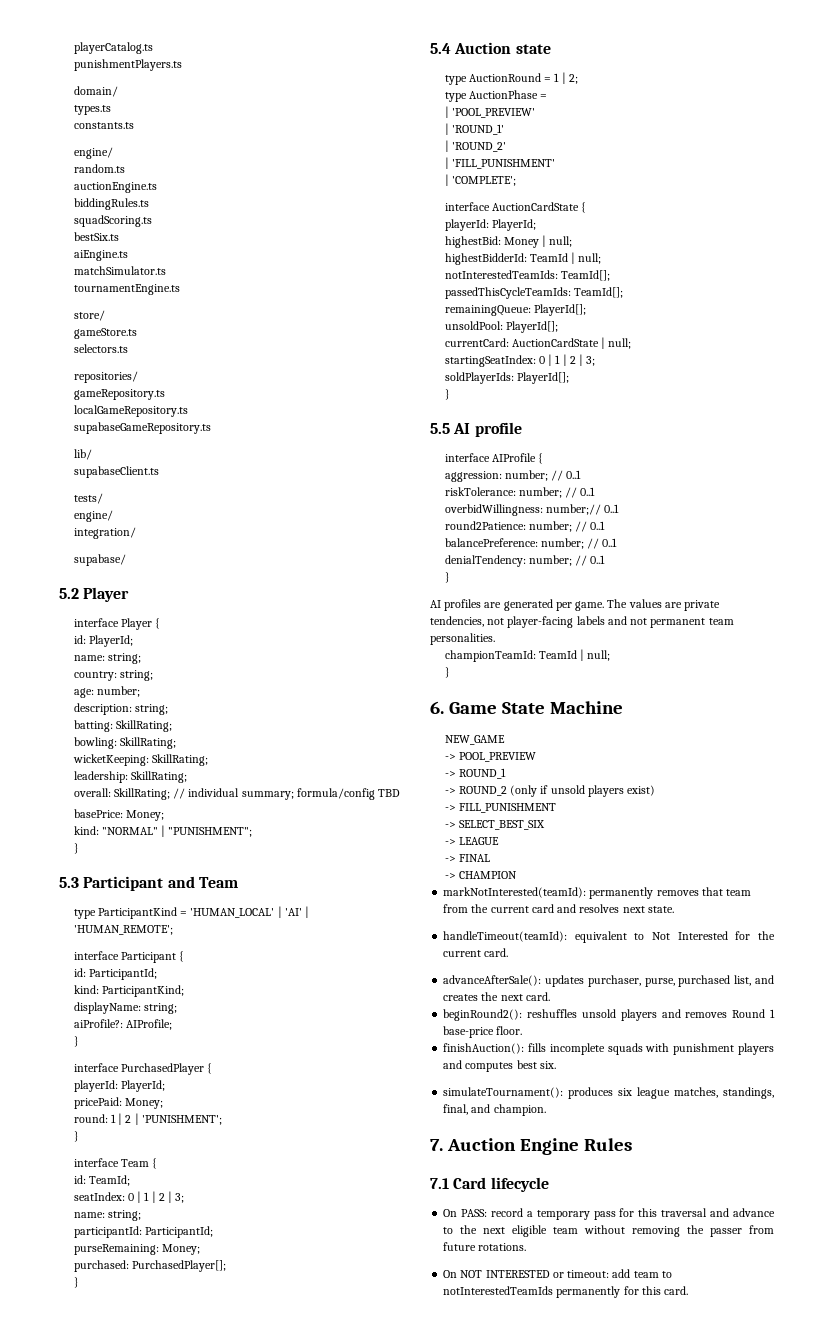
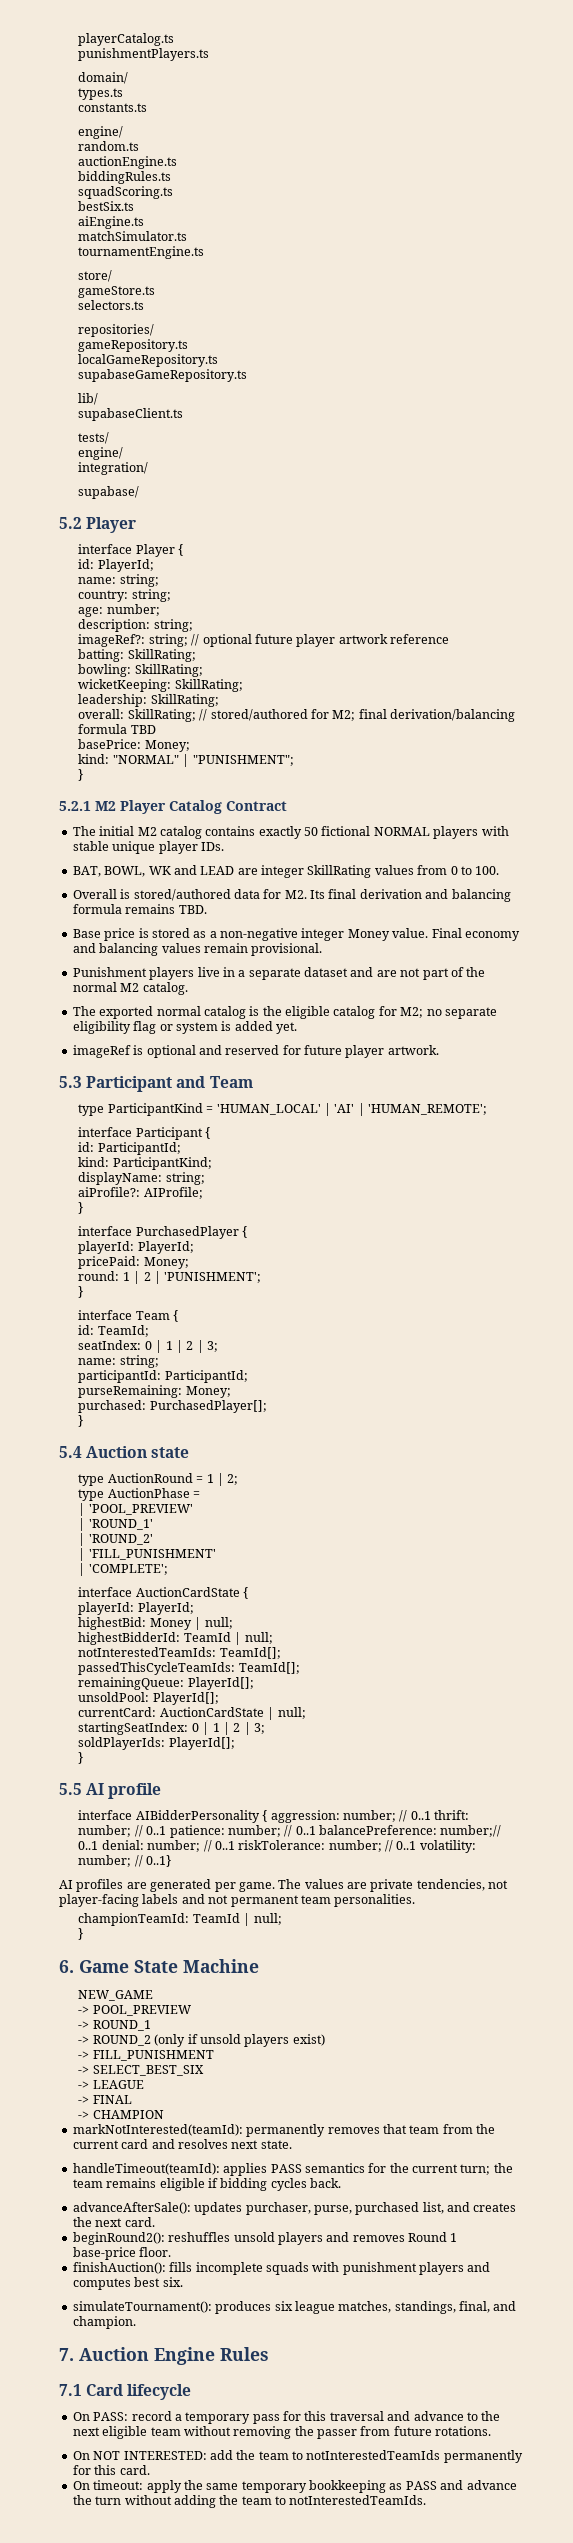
(168, 709) none -> [78,634,450,647] // imageRef?: string; // optional future player artwork reference
[188,788,375,800] individual summary; formula/config -> [210,709,516,722] [78,724,128,734] stored/authored for M2; final derivation/balancing formula
(79, 848) none -> [59,800,287,814] [72,826,509,839] [72,841,224,854] [72,865,500,878] [72,889,511,902] [72,904,207,914] [72,928,520,941] [72,943,323,956] [72,967,486,980] [72,982,188,995] [72,1006,497,1019] [72,1021,297,1034] [72,1045,439,1058] // 5.2.1 M2 Player Catalog Contract // The initial M2 catalog contains exactly 50 fictional NORMAL players with stable unique player IDs. // BAT, BOWL, WK and LEAD are integer SkillRating values from 0 to 100. // Overall is stored/authored data for M2. Its final derivation and balancing formula remains TBD. // Base price is stored as a non-negative integer Money value. Final economy and balancing values remain provisional. // Punishment players live in a separate dataset and are not part of the normal M2 catalog. // The exported normal catalog is the eligible catalog for M2; no separate eligibility flag or system is added yet. // imageRef is optional and reserved for future player artwork.
[491,453,544,464] AIProfile { // -> [135,1810,268,1823] AIBidderPersonality {
[444,487,596,498] [444,504,620,516] [444,521,606,532] [444,538,618,549] [444,555,606,567] [444,572,450,583] // riskTolerance: number; // 0..1 // overbidWillingness: number;// 0..1 // round2Patience: number; // 0..1 // balancePreference: number; // 0..1 // denialTendency: number; // 0..1 // } -> [434,1810,470,1820] [78,1825,502,1838] [78,1840,476,1853] [78,1855,172,1867] thrift: number; // 0..1 patience: number; // 0..1 balancePreference: number;// 0..1 denial: number; // 0..1 riskTolerance: number; // 0..1 volatility: number; // 0..1}
[574,931,775,943] [443,948,509,957] equivalent to Not Interested for the current card. -> [223,2163,513,2176] [72,2178,341,2191] applies PASS semantics for the current turn; the team remains eligible if bidding cycles back.
[485,1269,631,1278] INTERESTED or timeout: add -> [123,2450,256,2460] INTERESTED: add the
(689, 1290) none -> [72,2480,517,2493] [72,2495,427,2508] // On timeout: apply the same temporary bookkeeping as PASS and advance the turn without adding the team to notInterestedTeamIds.

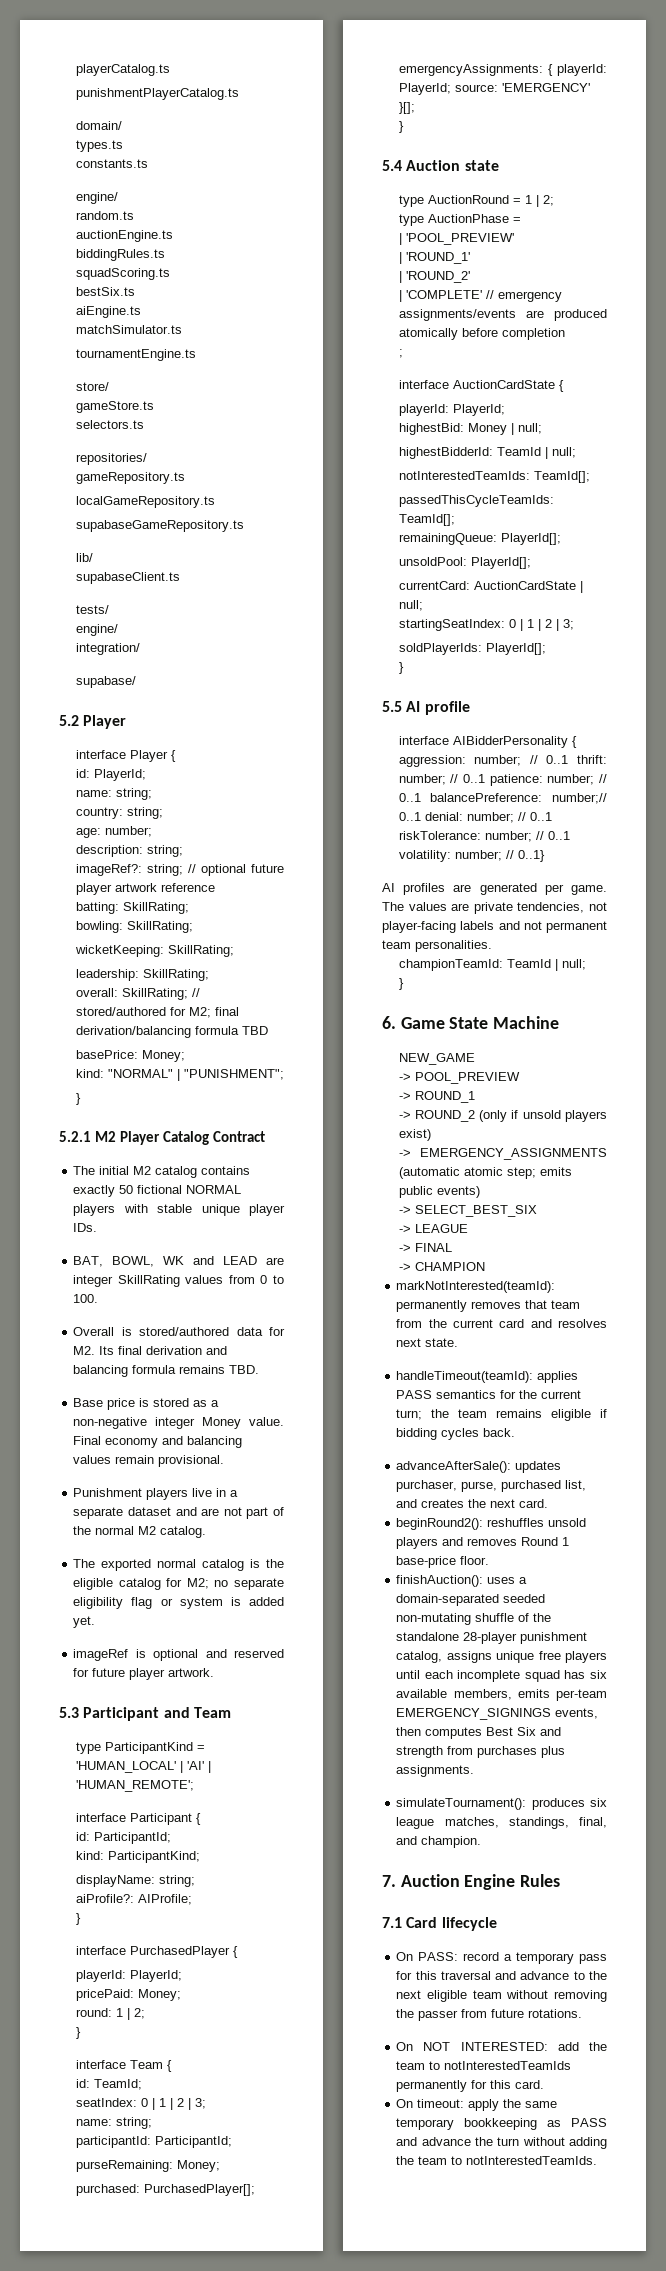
[78,48,210,61] punishmentPlayers.ts -> [75,88,239,100] punishmentPlayerCatalog.ts
[143,1271,262,1284] 2 | 'PUNISHMENT'; -> [133,2008,145,2019] 2;
(267, 1406) none -> [398,64,607,76] [398,83,590,95] [398,102,415,114] emergencyAssignments: { playerId: PlayerId; source: 'EMERGENCY' }[];
[88,1549,216,1560] [78,1563,168,1576] 'FILL_PUNISHMENT' // | 'COMPLETE'; -> [405,290,562,302] [398,309,607,321] [398,328,565,340] [398,349,403,358] 'COMPLETE' // emergency assignments/events are produced atomically before completion // ;
[92,2050,214,2061] FILL_PUNISHMENT -> [420,1148,607,1160] [398,1167,572,1179] [398,1186,480,1198] EMERGENCY_ASSIGNMENTS (automatic atomic step; emits public events)
[169,2262,491,2275] [72,2277,183,2290] fills incomplete squads with punishment players and computes best six. -> [487,1577,528,1584] [396,1594,546,1606] [396,1613,552,1625] [396,1632,588,1644] [396,1651,607,1663] [396,1670,607,1682] [396,1689,607,1701] [396,1708,599,1720] [396,1727,562,1739] [396,1746,566,1758] [396,1765,475,1777] uses a domain-separated seeded non-mutating shuffle of the standalone 28-player punishment catalog, assigns unique free players until each incomplete squad has six available members, emits per-team EMERGENCY_SIGNINGS events, then computes Best Six and strength from purchases plus assignments.

